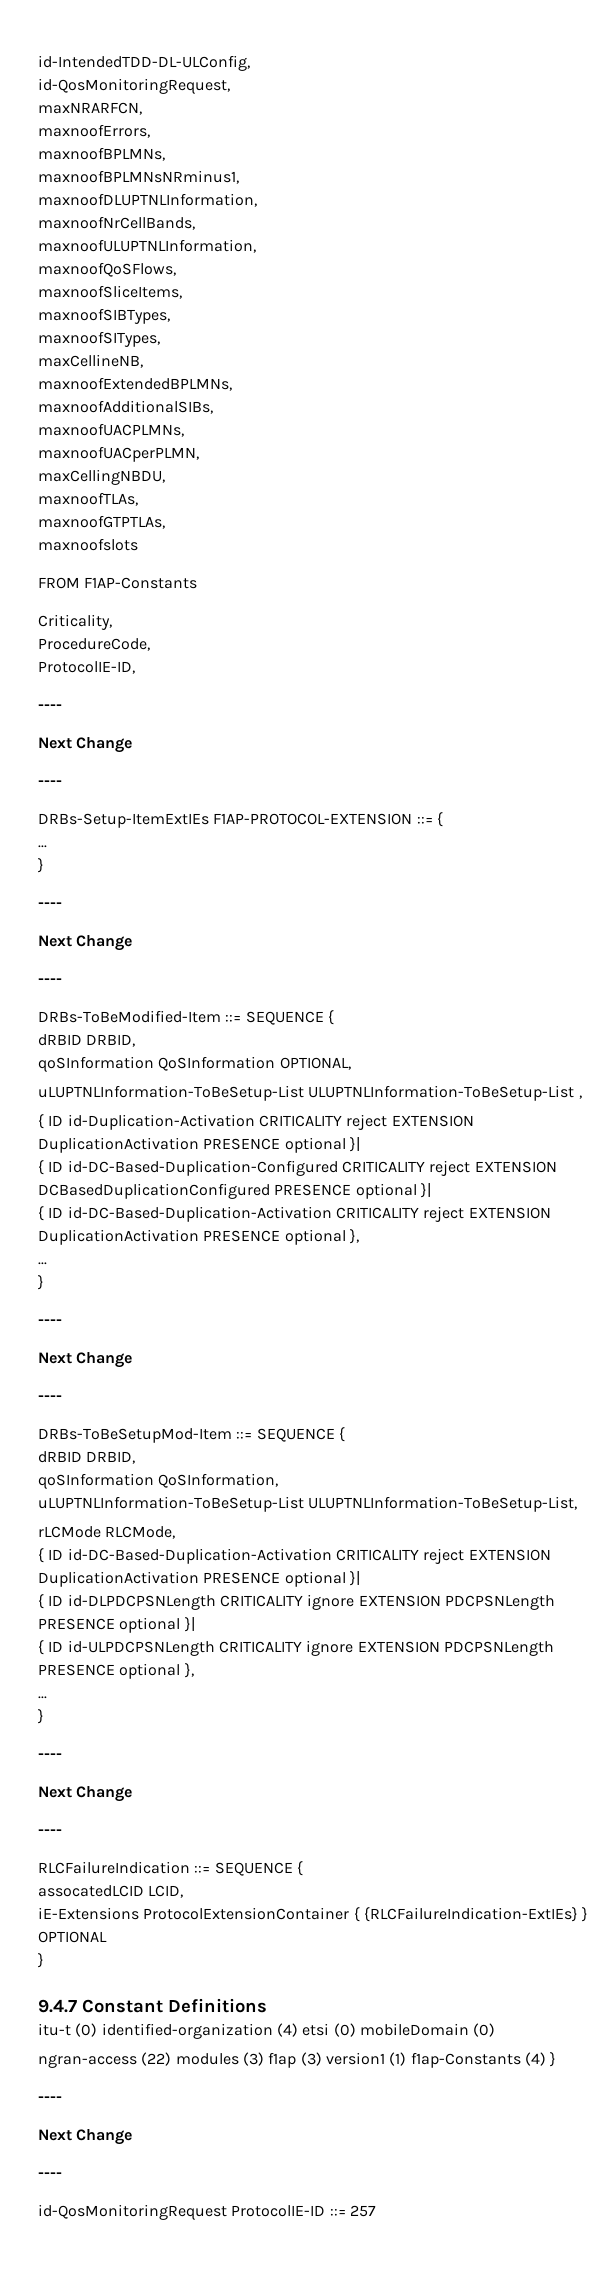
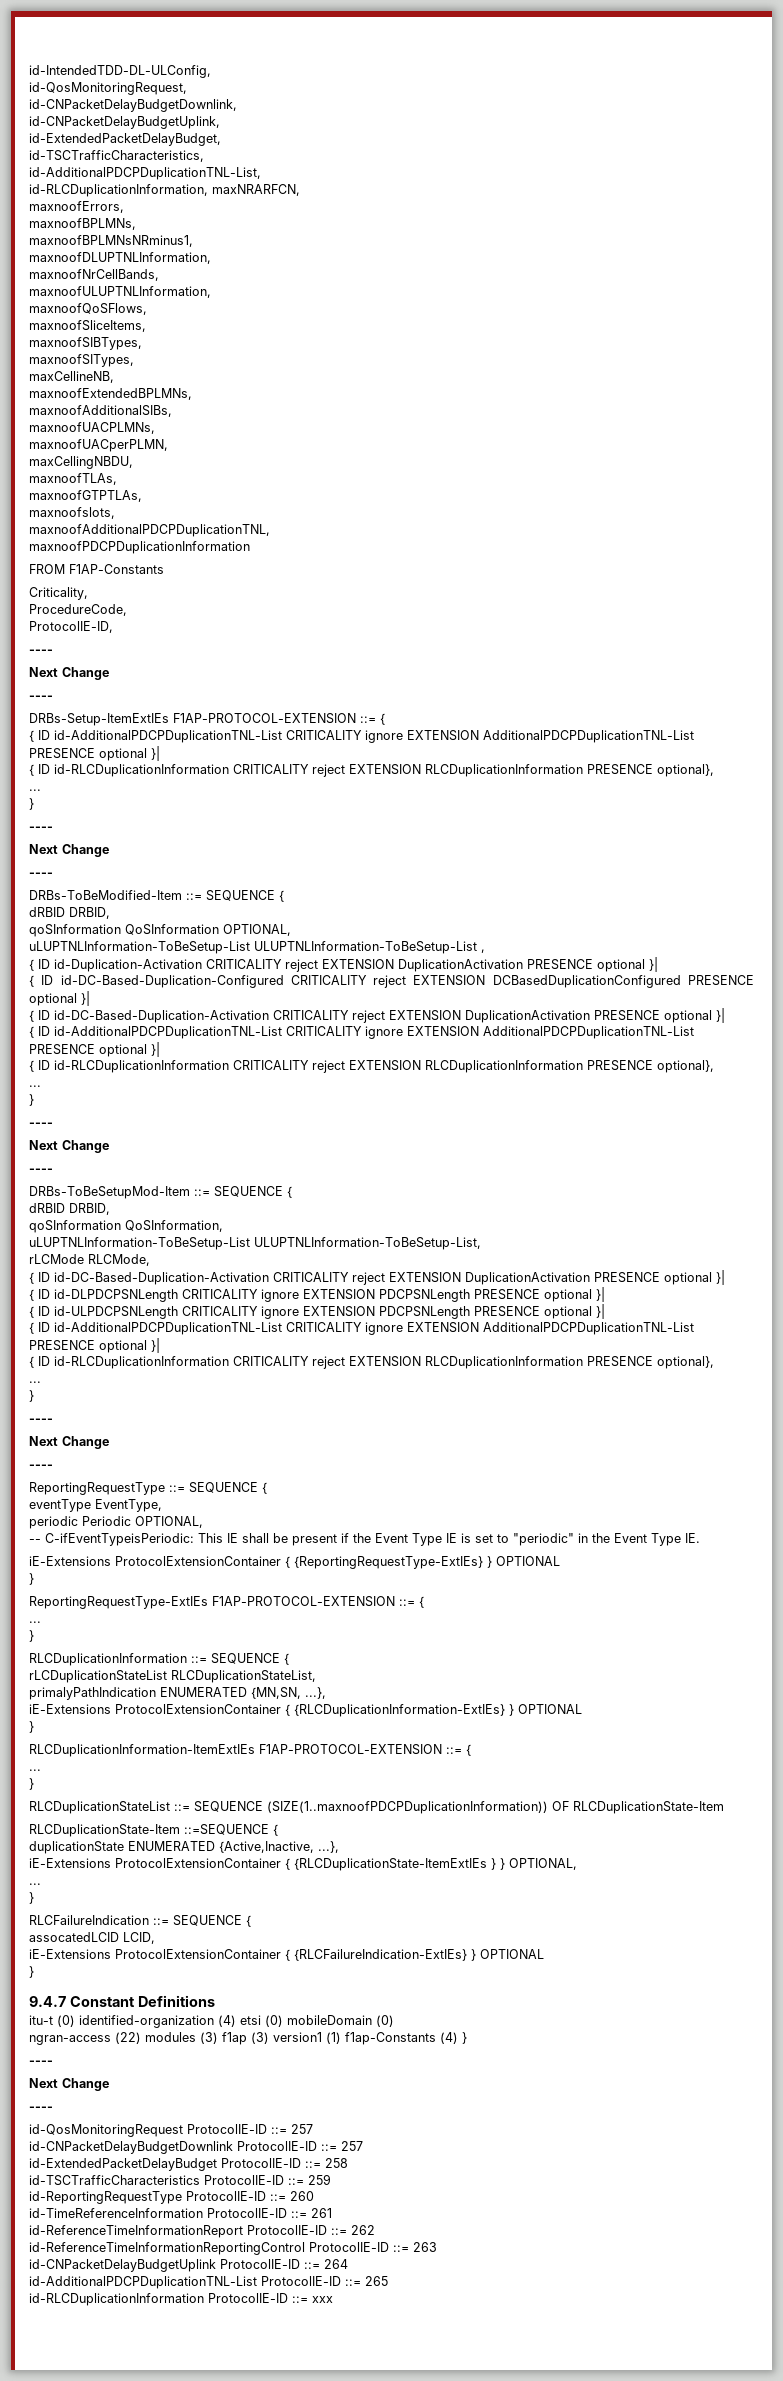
(230, 86) none -> [29,99,237,112] [29,116,220,129] [29,133,221,146] [29,150,204,162] [29,167,261,180] [29,184,208,197] id-CNPacketDelayBudgetDownlink, // id-CNPacketDelayBudgetUplink, // id-ExtendedPacketDelayBudget, // id-TSCTrafficCharacteristics, // id-AdditionalPDCPDuplicationTNL-List, // id-RLCDuplicationInformation,
[38,538,138,551] maxnoofslots -> [29,507,115,519] [29,524,270,537] [29,541,250,554] maxnoofslots, // maxnoofAdditionalPDCPDuplicationTNL, // maxnoofPDCPDuplicationInformation
(443, 819) none -> [29,730,694,743] [29,746,160,761] [29,764,714,777] // { ID id-AdditionalPDCPDuplicationTNL-List CRITICALITY ignore EXTENSION AdditionalPDCPDuplicationTNL-List PRESENCE optional }| // { ID id-RLCDuplicationInformation CRITICALITY reject EXTENSION RLCDuplicationInformation PRESENCE optional},
[349,1229,359,1244] }, -> [716,1008,725,1023] [29,1026,694,1039] [29,1042,160,1057] [29,1060,714,1073] }| // { ID id-AdditionalPDCPDuplicationTNL-List CRITICALITY ignore EXTENSION AdditionalPDCPDuplicationTNL-List PRESENCE optional }| // { ID id-RLCDuplicationInformation CRITICALITY reject EXTENSION RLCDuplicationInformation PRESENCE optional},
[184,1663,194,1678] [38,1696,47,1699] [38,1709,44,1724] [38,1753,62,1759] [38,1786,133,1802] [38,1829,62,1835] }, // ... // } // ---- // Next Change // ---- -> [596,1304,605,1319] [29,1322,694,1335] [29,1338,160,1353] [29,1356,714,1369] [29,1381,41,1383] [29,1390,34,1402] [29,1418,53,1423] [29,1436,109,1449] [29,1464,53,1469] [29,1482,267,1495] [29,1499,162,1512] [29,1516,203,1529] [29,1533,700,1546] [29,1556,560,1569] [29,1573,34,1585] [29,1596,424,1609] [29,1621,41,1623] [29,1630,34,1642] [29,1653,289,1666] [29,1670,316,1683] [29,1687,326,1700] [29,1704,582,1717] [29,1721,34,1733] [29,1744,471,1757] [29,1769,41,1771] [29,1778,34,1790] [29,1801,724,1814] [29,1824,278,1837] [29,1841,339,1854] [29,1858,577,1871] [29,1883,41,1885] [29,1892,34,1904] }| // { ID id-AdditionalPDCPDuplicationTNL-List CRITICALITY ignore EXTENSION AdditionalPDCPDuplicationTNL-List PRESENCE optional }| // { ID id-RLCDuplicationInformation CRITICALITY reject EXTENSION RLCDuplicationInformation PRESENCE optional}, // ... // } // ---- // Next Change // ---- // ReportingRequestType ::= SEQUENCE { // eventType EventType, // periodic Periodic OPTIONAL, // -- C-ifEventTypeisPeriodic: This IE shall be present if the Event Type IE is set to "periodic" in the Event Type IE. // iE-Extensions ProtocolExtensionContainer { {ReportingRequestType-ExtIEs} } OPTIONAL // } // ReportingRequestType-ExtIEs F1AP-PROTOCOL-EXTENSION ::= { // ... // } // RLCDuplicationInformation ::= SEQUENCE { // rLCDuplicationStateList RLCDuplicationStateList, // primalyPathIndication ENUMERATED {MN,SN, ...}, // iE-Extensions ProtocolExtensionContainer { {RLCDuplicationInformation-ExtIEs} } OPTIONAL // } // RLCDuplicationInformation-ItemExtIEs F1AP-PROTOCOL-EXTENSION ::= { // ... // } // RLCDuplicationStateList ::= SEQUENCE (SIZE(1..maxnoofPDCPDuplicationInformation)) OF RLCDuplicationState-Item // RLCDuplicationState-Item ::=SEQUENCE { // duplicationState ENUMERATED {Active,Inactive, ...}, // iE-Extensions ProtocolExtensionContainer { {RLCDuplicationState-ItemExtIEs } } OPTIONAL, // ... // }
(376, 2211) none -> [29,2141,363,2154] [29,2158,348,2171] [29,2174,331,2186] [29,2191,314,2204] [29,2208,332,2218] [29,2225,375,2238] [29,2242,437,2255] [29,2259,348,2272] [29,2276,388,2289] [29,2293,333,2306] // id-CNPacketDelayBudgetDownlink ProtocolIE-ID ::= 257 // id-ExtendedPacketDelayBudget ProtocolIE-ID ::= 258 // id-TSCTrafficCharacteristics ProtocolIE-ID ::= 259 // id-ReportingRequestType ProtocolIE-ID ::= 260 // id-TimeReferenceInformation ProtocolIE-ID ::= 261 // id-ReferenceTimeInformationReport ProtocolIE-ID ::= 262 // id-ReferenceTimeInformationReportingControl ProtocolIE-ID ::= 263 // id-CNPacketDelayBudgetUplink ProtocolIE-ID ::= 264 // id-AdditionalPDCPDuplicationTNL-List ProtocolIE-ID ::= 265 // id-RLCDuplicationInformation ProtocolIE-ID ::= xxx

